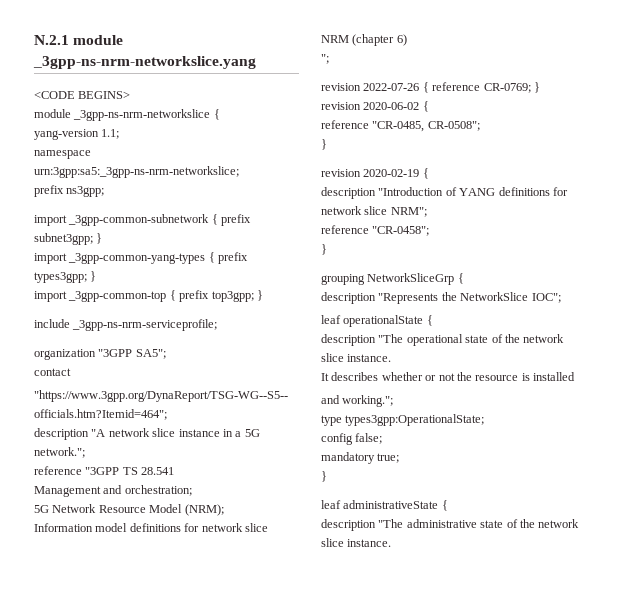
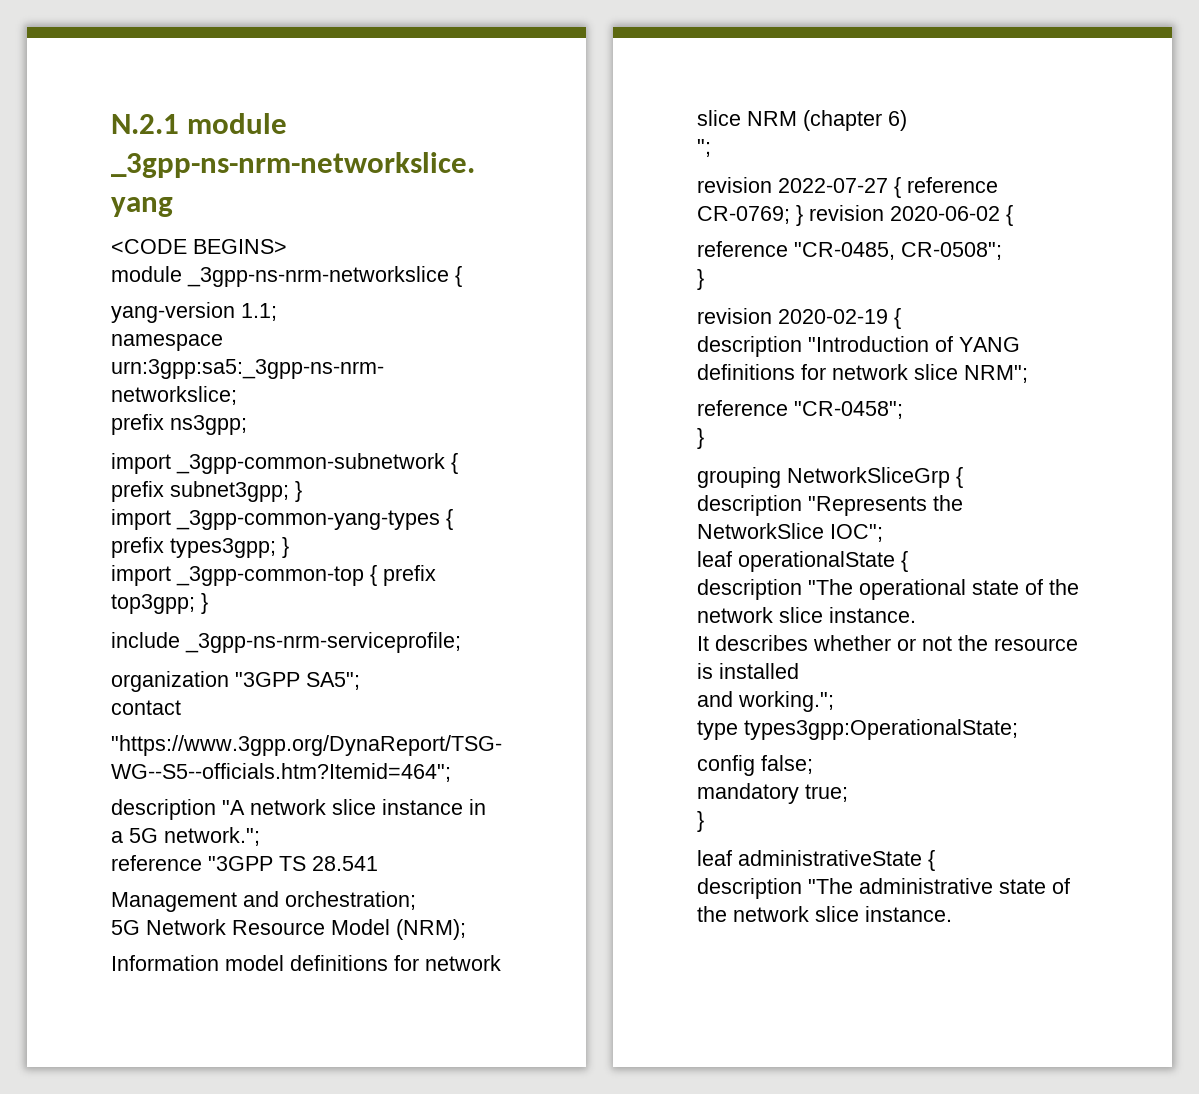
[363,83,420,91] 2022-07-26 -> [778,178,888,193] 2022-07-27
(540, 87) // -> (803, 215) none

